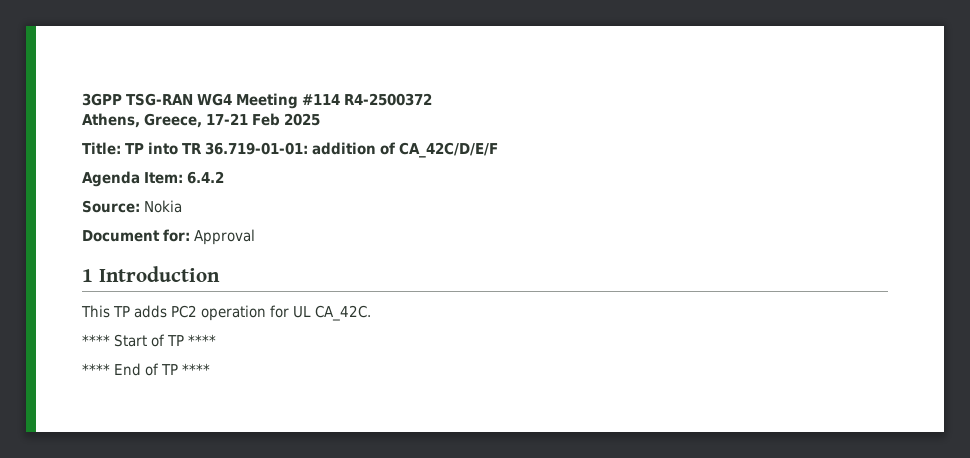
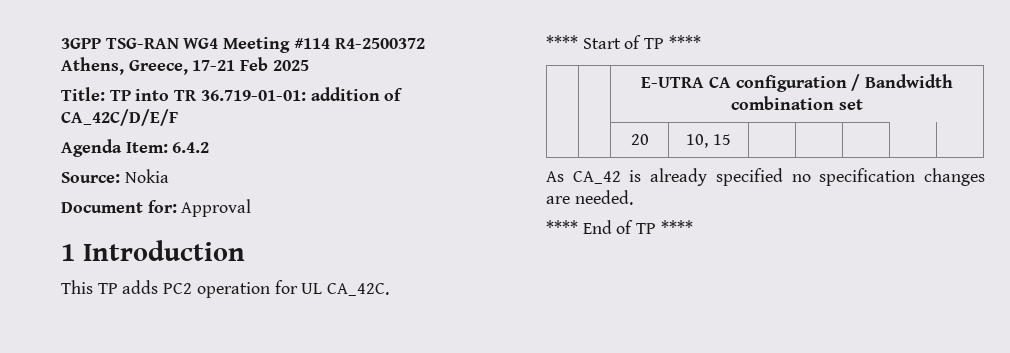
(217, 340) none -> [641,74,953,92] [731,96,863,110] [630,134,649,145] [686,134,731,148] [546,168,985,186] [546,190,633,205] // | | E-UTRA CA configuration / Bandwidth combination set // | | 20 | 10, 15 | | | | | // As CA_42 is already specified no specification changes are needed.

